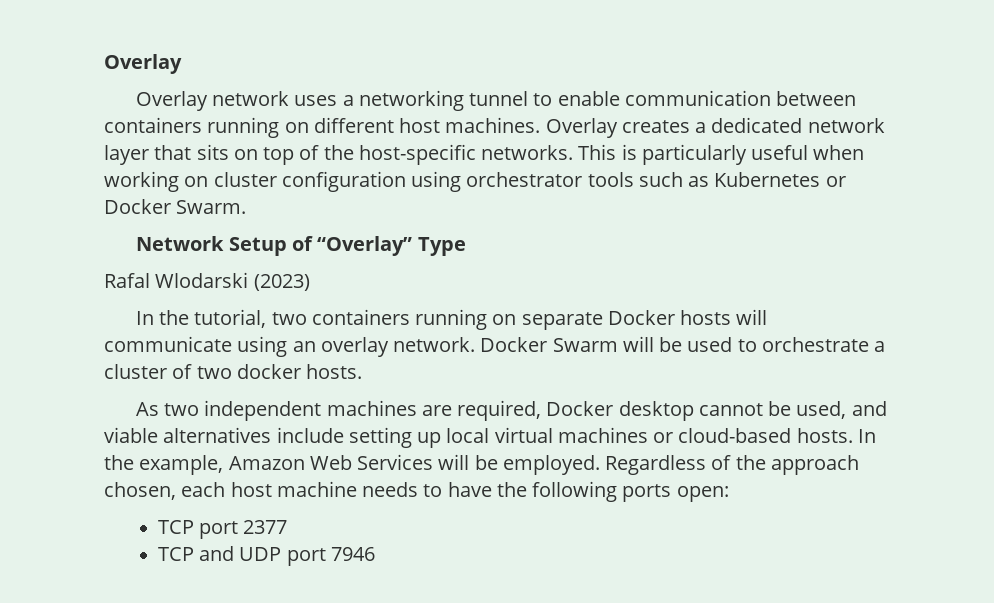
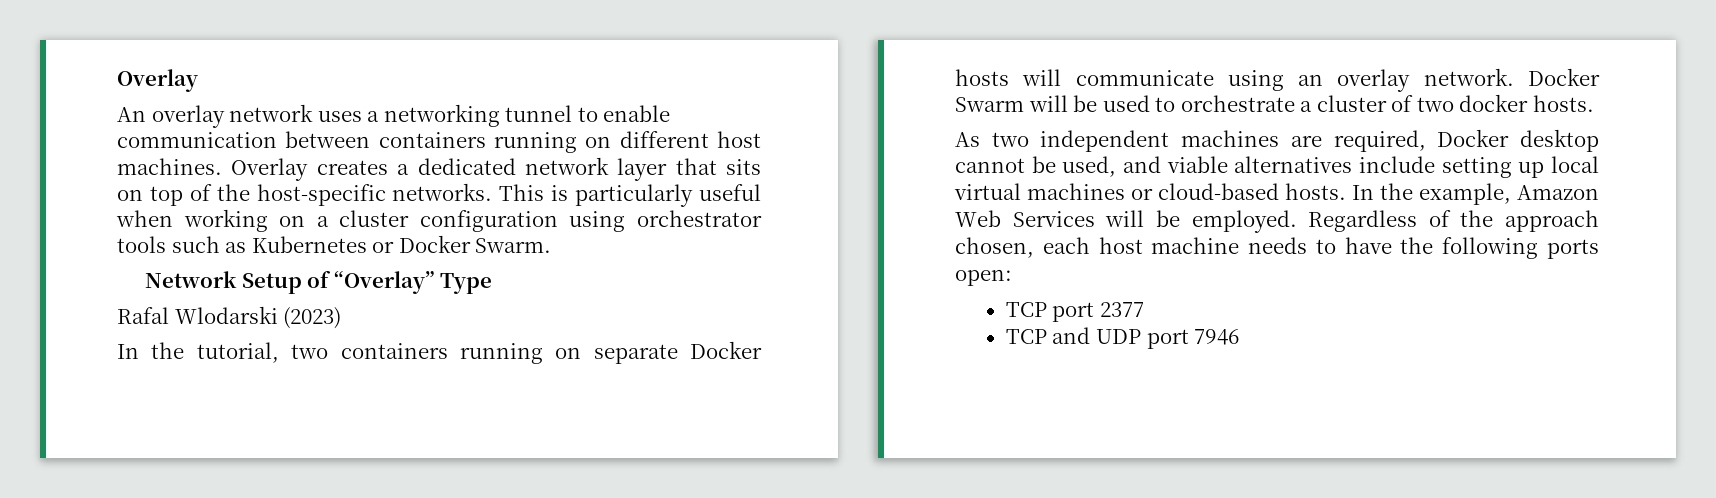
[135,91,208,111] Overlay -> [117,105,225,128] An overlay
(209, 181) none -> [316,216,329,227] a

